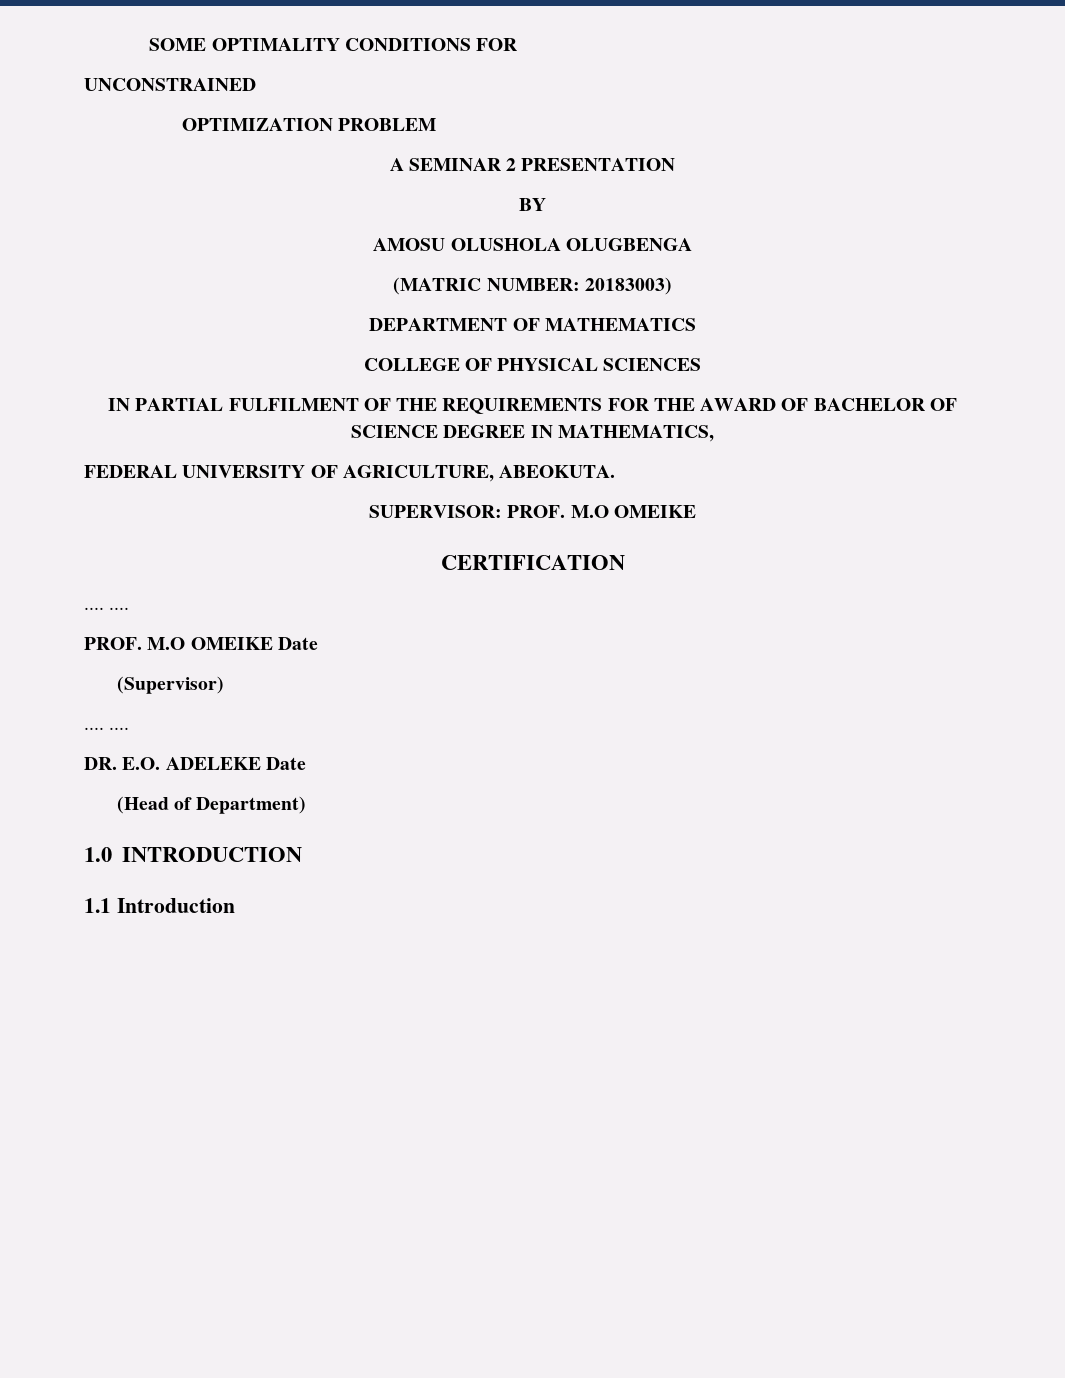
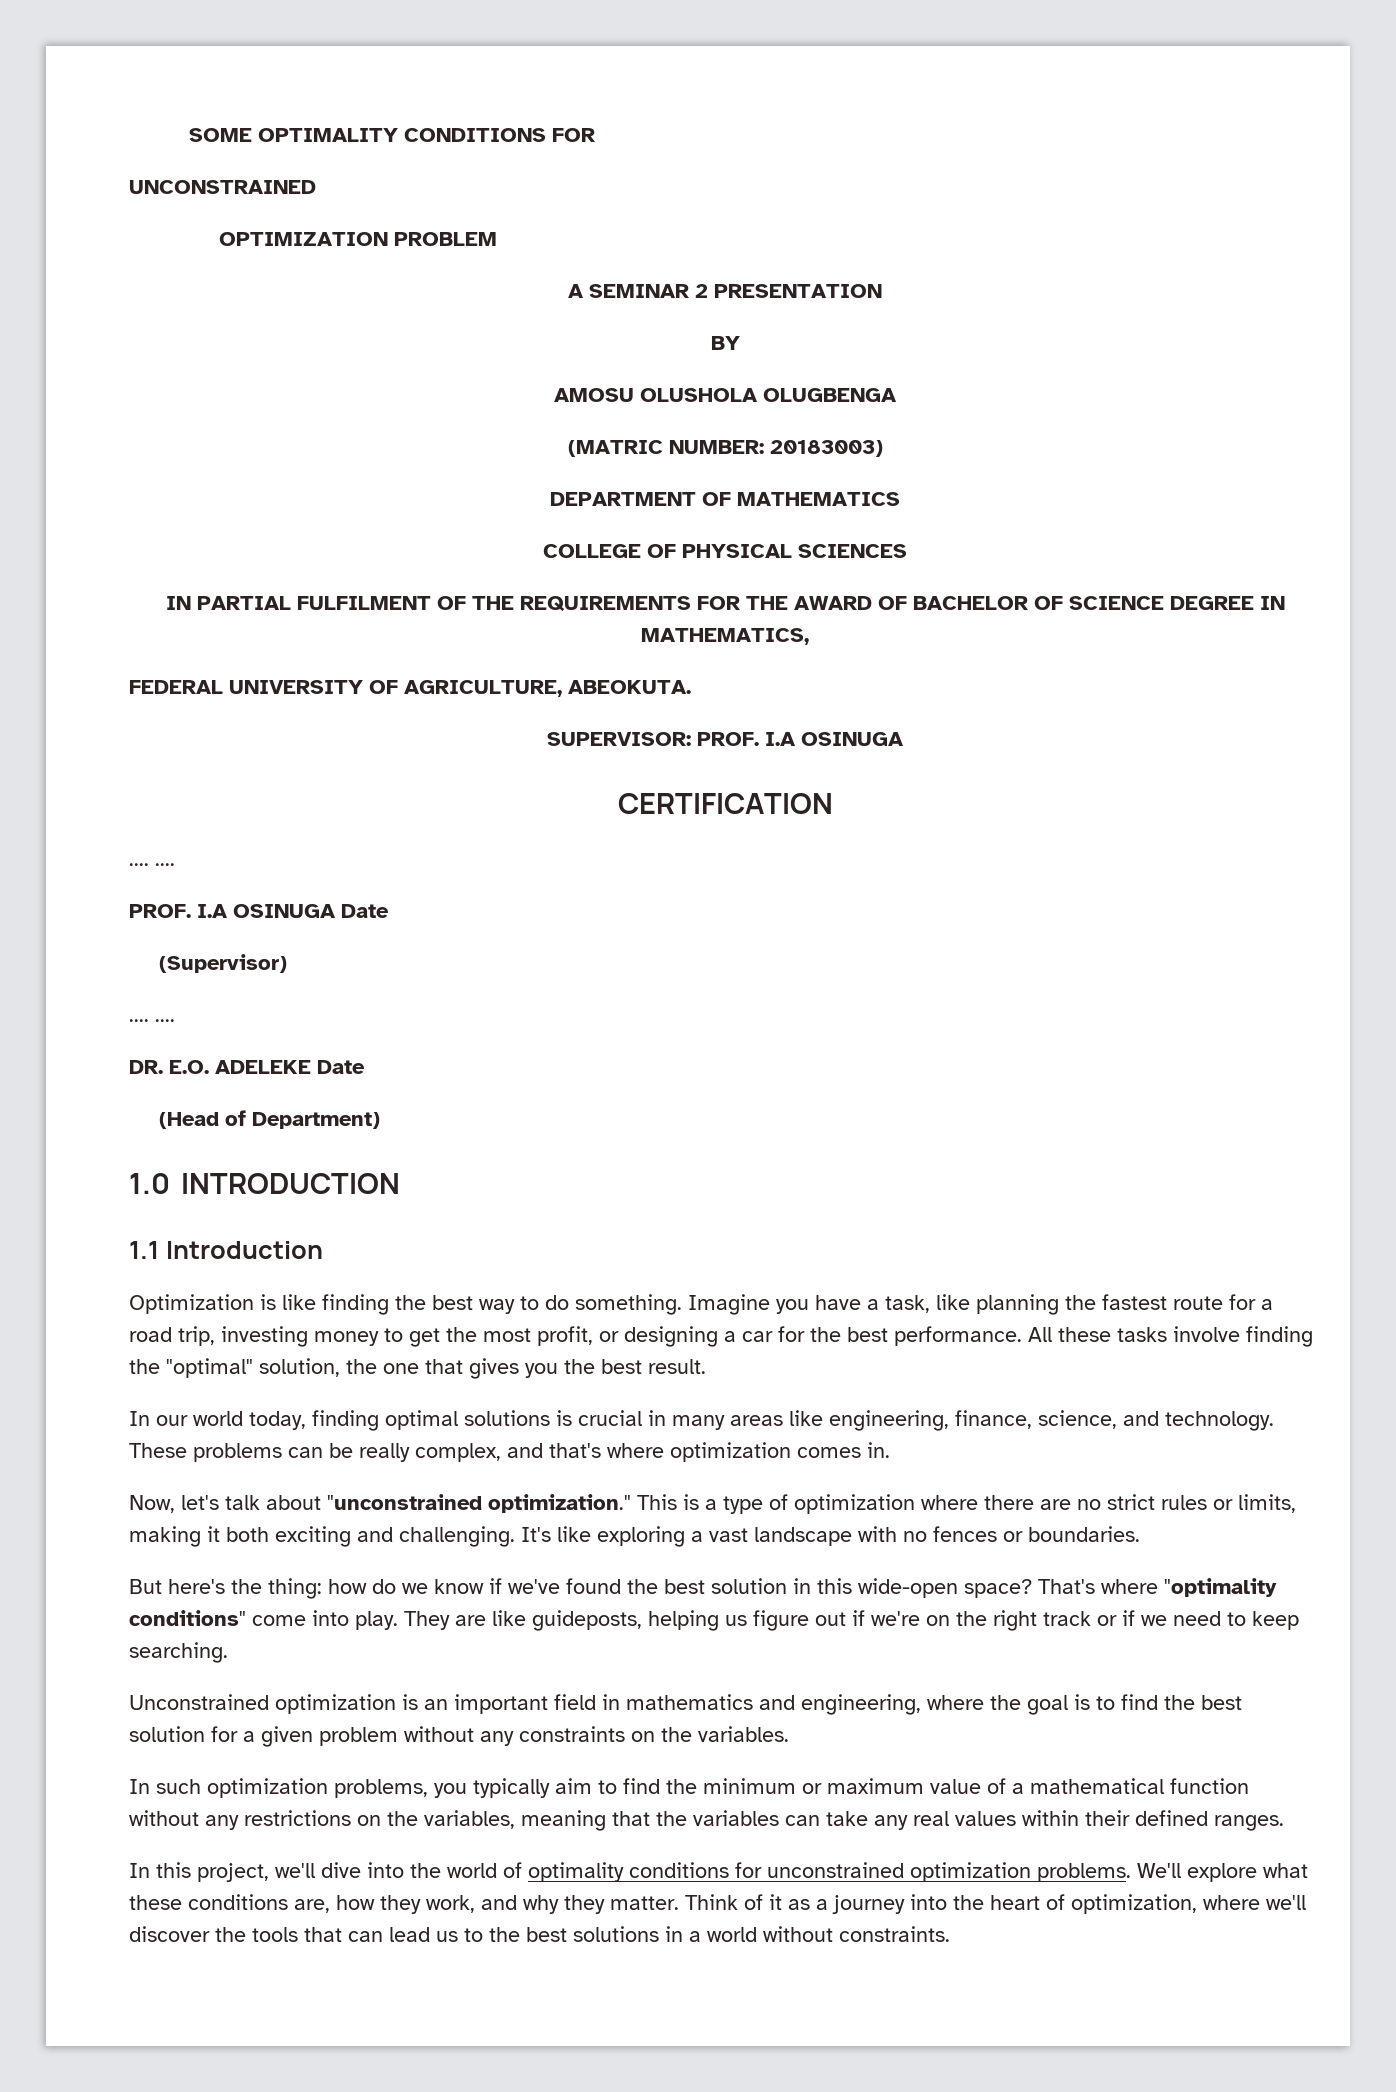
[570,505,696,518] M.O OMEIKE -> [765,732,904,746] I.A OSINUGA
[147,637,273,650] M.O OMEIKE -> [197,904,336,918] I.A OSINUGA
(235, 905) none -> [129,1294,1273,1315] [129,1326,1313,1347] [129,1358,706,1379] [129,1410,1274,1431] [129,1442,890,1462] [129,1494,1296,1514] [129,1526,1140,1547] [129,1578,1277,1599] [129,1610,1299,1631] [129,1642,228,1663] [129,1694,1242,1715] [129,1726,789,1747] [129,1778,1249,1798] [129,1810,1284,1831] [129,1862,1308,1882] [129,1894,1306,1914] [129,1926,950,1942] // Optimization is like finding the best way to do something. Imagine you have a task, like planning the fastest route for a road trip, investing money to get the most profit, or designing a car for the best performance. All these tasks involve finding the "optimal" solution, the one that gives you the best result. // In our world today, finding optimal solutions is crucial in many areas like engineering, finance, science, and technology. These problems can be really complex, and that's where optimization comes in. // Now, let's talk about "unconstrained optimization." This is a type of optimization where there are no strict rules or limits, making it both exciting and challenging. It's like exploring a vast landscape with no fences or boundaries. // But here's the thing: how do we know if we've found the best solution in this wide-open space? That's where "optimality conditions" come into play. They are like guideposts, helping us figure out if we're on the right track or if we need to keep searching. // Unconstrained optimization is an important field in mathematics and engineering, where the goal is to find the best solution for a given problem without any constraints on the variables. // In such optimization problems, you typically aim to find the minimum or maximum value of a mathematical function without any restrictions on the variables, meaning that the variables can take any real values within their defined ranges. // In this project, we'll dive into the world of optimality conditions for unconstrained optimization problems. We'll explore what these conditions are, how they work, and why they matter. Think of it as a journey into the heart of optimization, where we'll discover the tools that can lead us to the best solutions in a world without constraints.

